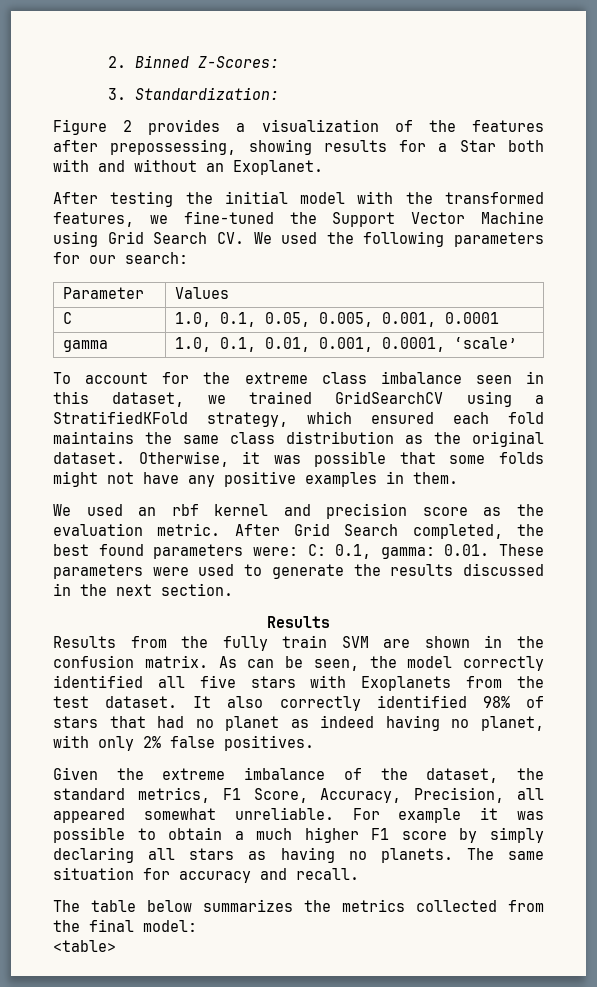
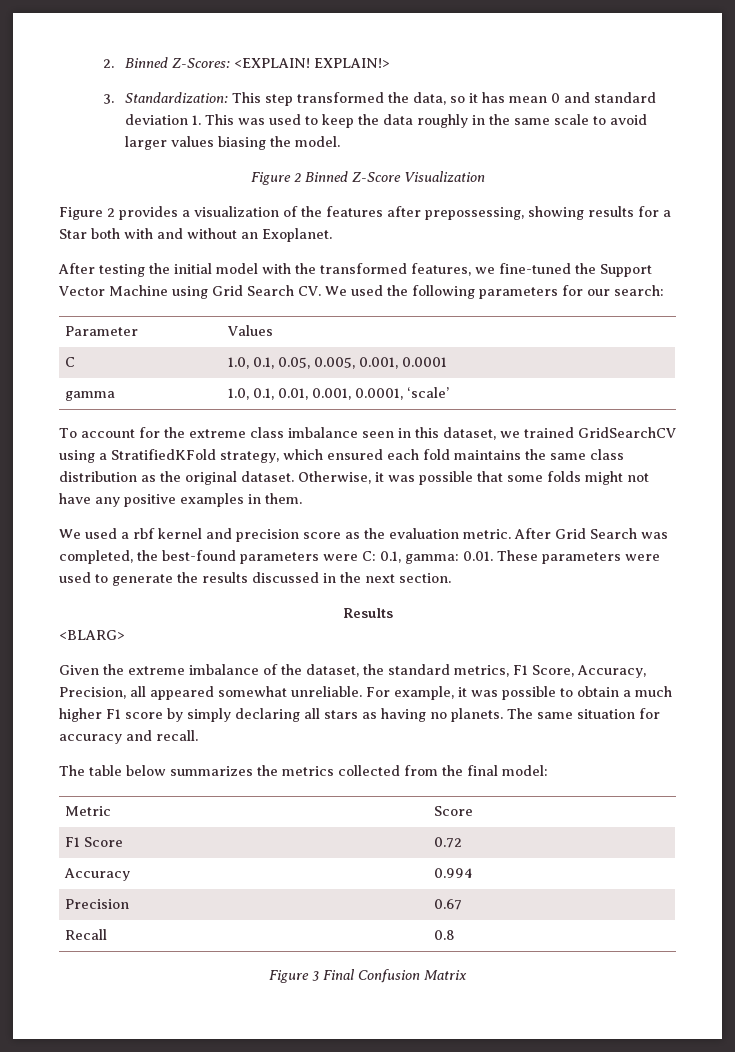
(280, 62) none -> [234,58,391,68] <EXPLAIN! EXPLAIN!>
(280, 93) none -> [232,92,657,106] [125,114,648,128] [125,136,341,150] [250,171,485,185] This step transformed the data, so it has mean 0 and standard deviation 1. This was used to keep the data roughly in the same scale to avoid larger values biasing the model. // Figure 2 Binned Z-Score Visualization
[138,507,157,516] an -> [121,532,129,539] a
(399, 530) none -> [641,532,668,539] was
[53,544,298,559] best found parameters were: -> [162,550,358,564] best-found parameters were
[53,635,544,651] [53,655,544,671] [53,675,544,691] [53,695,544,711] [53,715,544,731] [53,735,314,751] Results from the fully train SVM are shown in the confusion matrix. As can be seen, the model correctly identified all five stars with Exoplanets from the test dataset. It also correctly identified 98% of stars that had no planet as indeed having no planet, with only 2% false positives. -> [59,630,125,640] <BLARG>
[398,808,462,823] example -> [394,686,454,700] example,
[53,940,116,952] // <table> -> [65,806,112,816] [434,806,474,816] [65,837,124,847] [434,837,463,848] [64,868,131,881] [434,868,474,878] [65,899,130,909] [434,899,463,910] [65,929,108,940] [434,930,456,940] [269,969,467,983] // Metric | Score // F1 Score | 0.72 // Accuracy | 0.994 // Precision | 0.67 // Recall | 0.8 // Figure 3 Final Confusion Matrix

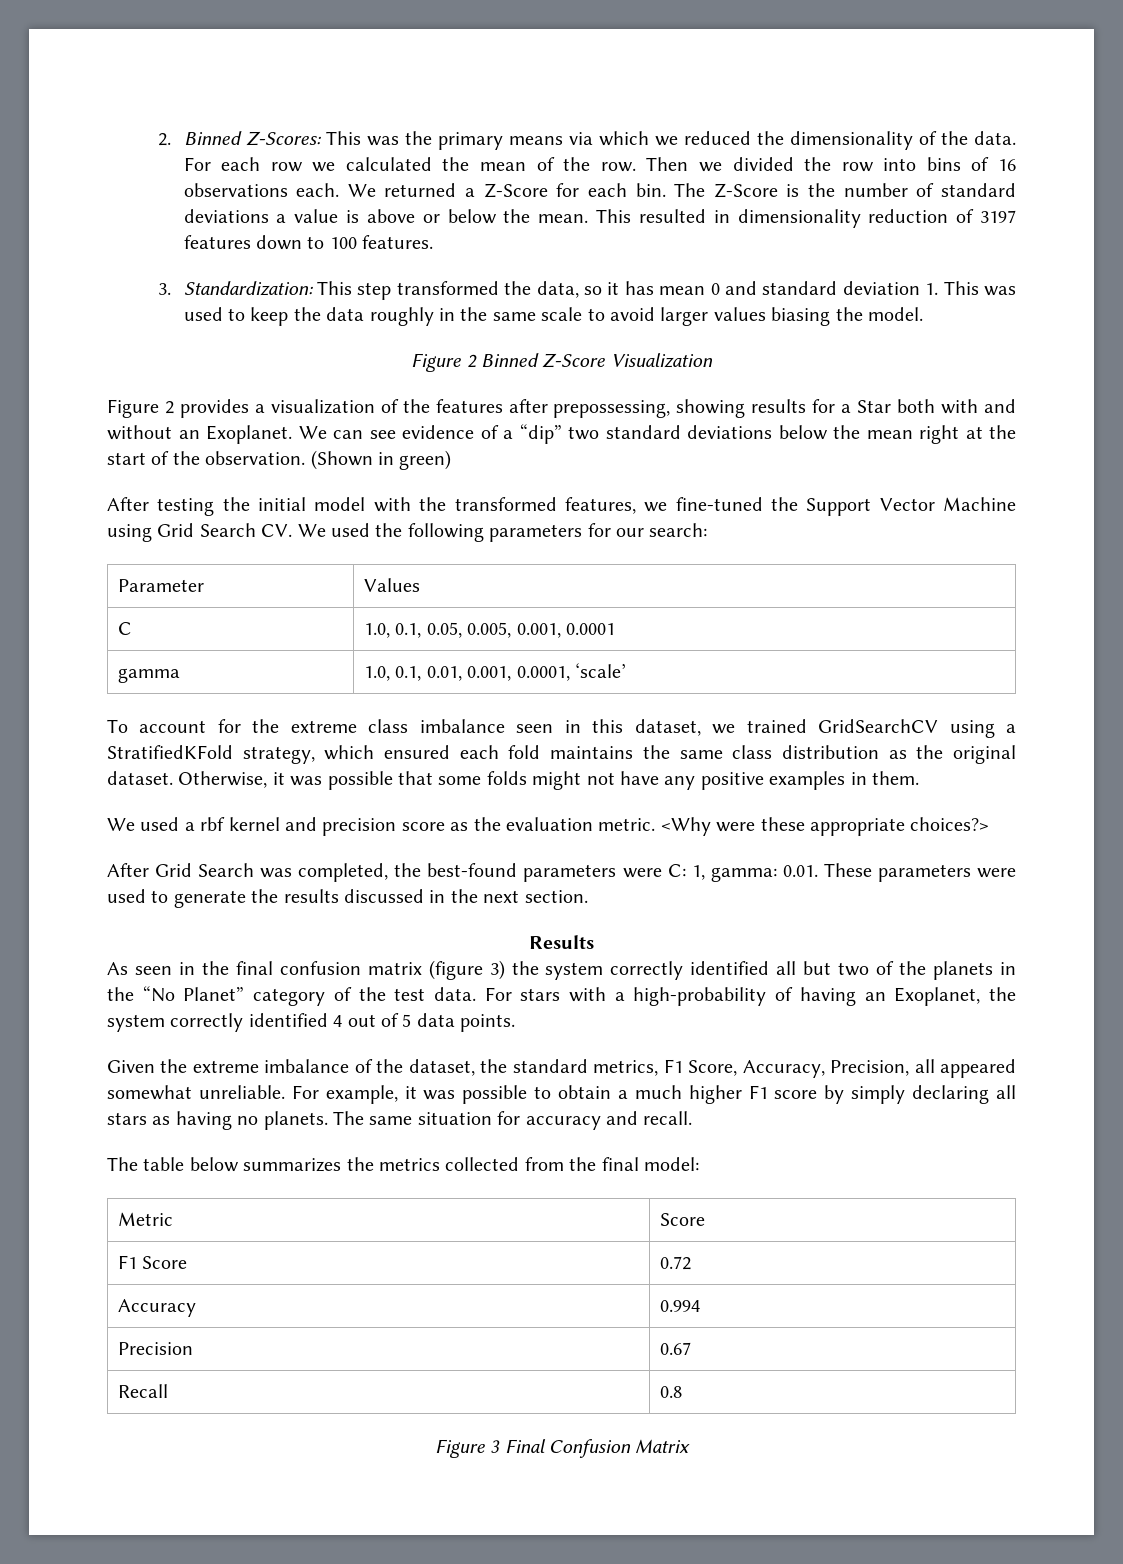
[234,58,391,68] <EXPLAIN! EXPLAIN!> -> [325,131,1016,150] [183,157,1017,172] [183,183,1016,198] [183,209,1017,228] [183,235,434,250] This was the primary means via which we reduced the dimensionality of the data. For each row we calculated the mean of the row. Then we divided the row into bins of 16 observations each. We returned a Z-Score for each bin. The Z-Score is the number of standard deviations a value is above or below the mean. This resulted in dimensionality reduction of 3197 features down to 100 features.
(332, 235) none -> [298,424,1016,444] [107,450,452,470] We can see evidence of a “dip” two standard deviations below the mean right at the start of the observation. (Shown in green)
(511, 534) none -> [660,817,990,836] <Why were these appropriate choices?> //
[380,551,401,563] 0.1, -> [691,865,705,880] 1,
[59,630,125,640] <BLARG> -> [107,960,1016,980] [107,986,1017,1006] [107,1013,516,1032] As seen in the final confusion matrix (figure 3) the system correctly identified all but two of the planets in the “No Planet” category of the test data. For stars with a high-probability of having an Exoplanet, the system correctly identified 4 out of 5 data points.

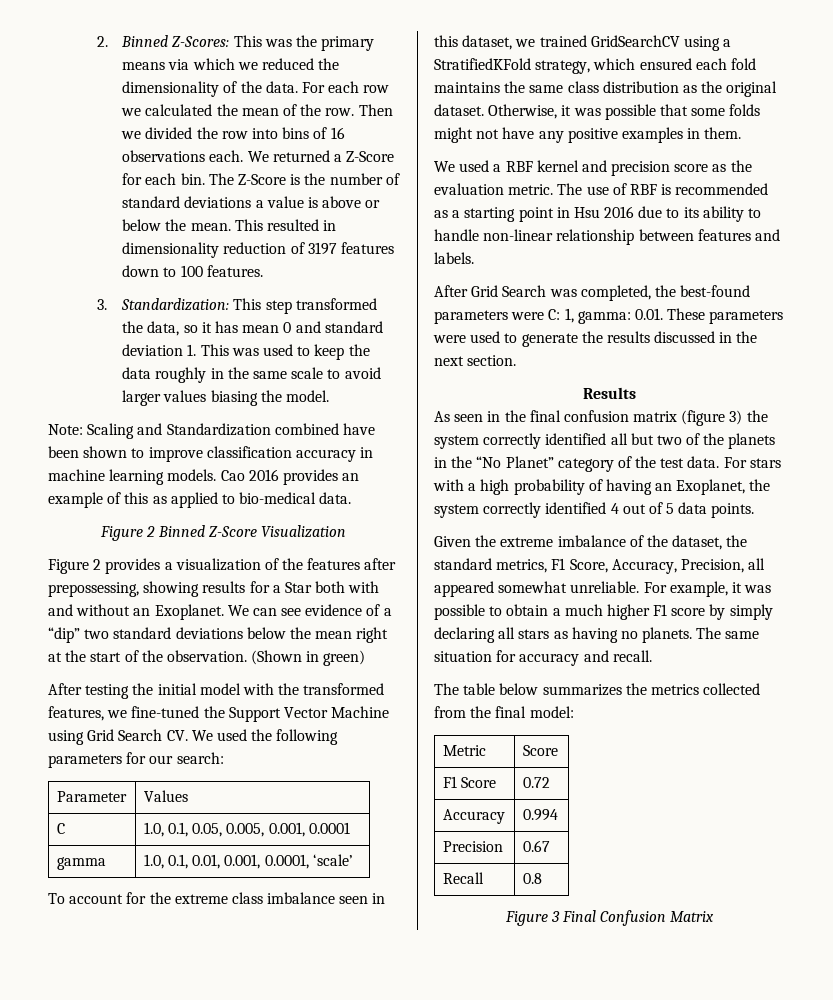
(923, 314) none -> [48,423,375,439] [48,446,374,462] [48,469,360,485] [48,492,352,508] // Note: Scaling and Standardization combined have been shown to improve classification accuracy in machine learning models. Cao 2016 provides an example of this as applied to bio-medical data.
[200,817,226,831] rbf -> [505,161,533,172] RBF
[660,817,990,836] <Why were these appropriate choices?> -> [557,183,769,195] [434,206,762,222] [434,229,780,245] [434,252,474,264] The use of RBF is recommended as a starting point in Hsu 2016 due to its ability to handle non-linear relationship between features and labels.
[633,987,767,1006] high-probability -> [480,479,585,495] high probability

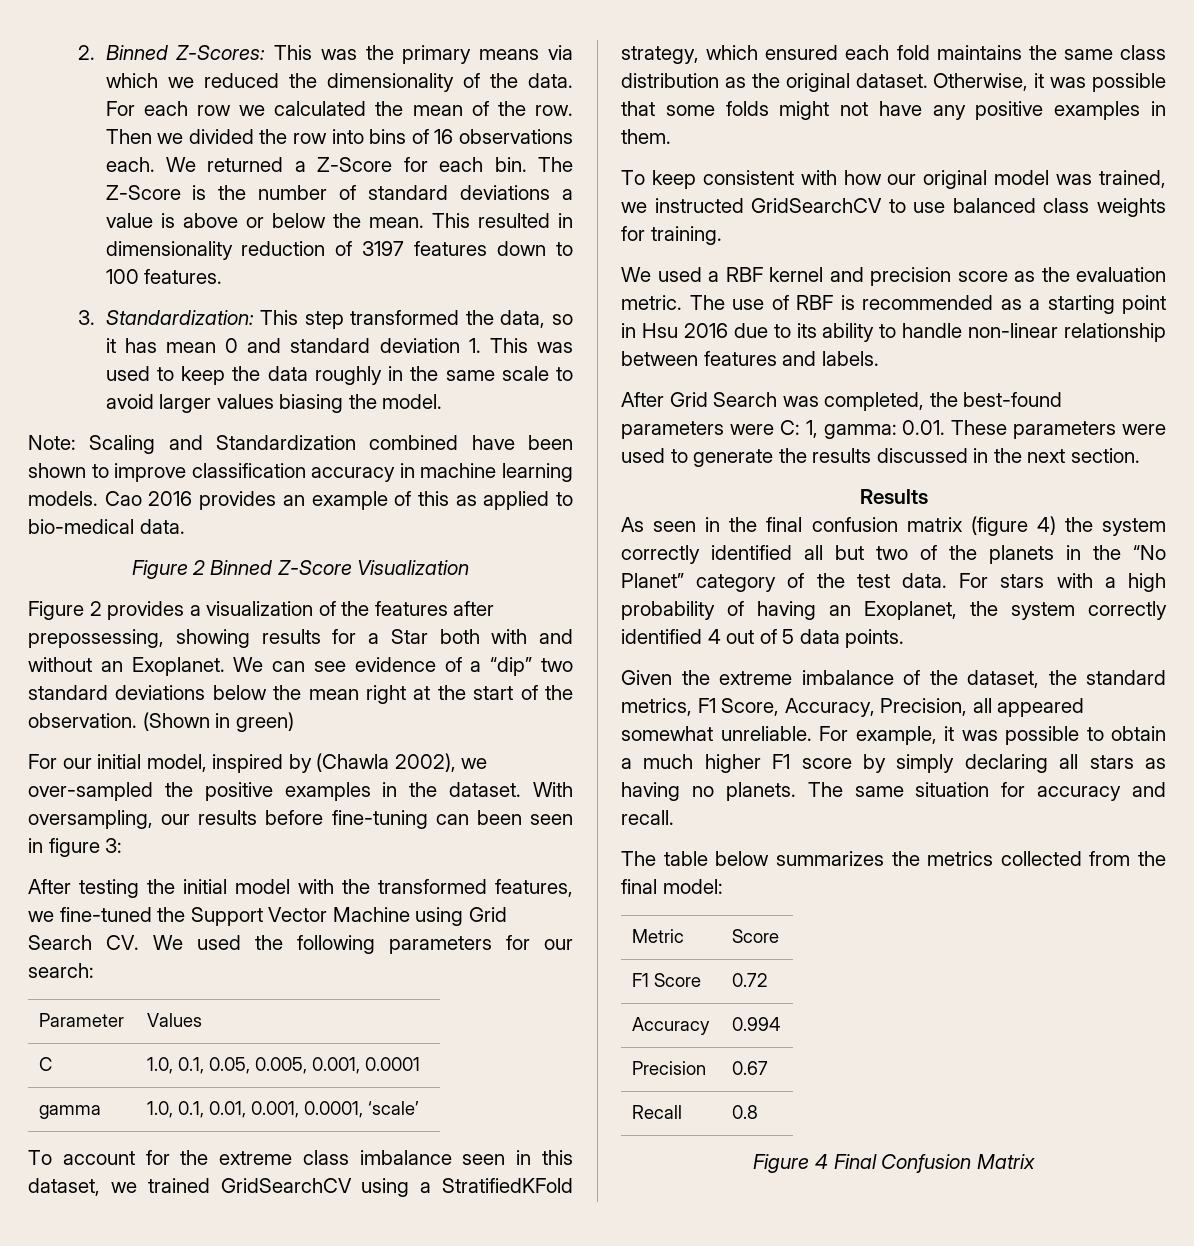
(366, 658) none -> [28,753,488,773] [28,782,573,801] [28,810,574,829] [28,838,123,857] // For our initial model, inspired by (Chawla 2002), we over-sampled the positive examples in the dataset. With oversampling, our results before fine-tuning can been seen in figure 3:
(742, 133) none -> [621,170,1166,189] [621,198,1166,217] [621,226,722,245] // To keep consistent with how our original model was trained, we instructed GridSearchCV to use balanced class weights for training.
[729,410,743,425] 3) -> [1036,516,1056,535] 4)
[550,911,560,922] 3 -> [814,1154,828,1169] 4

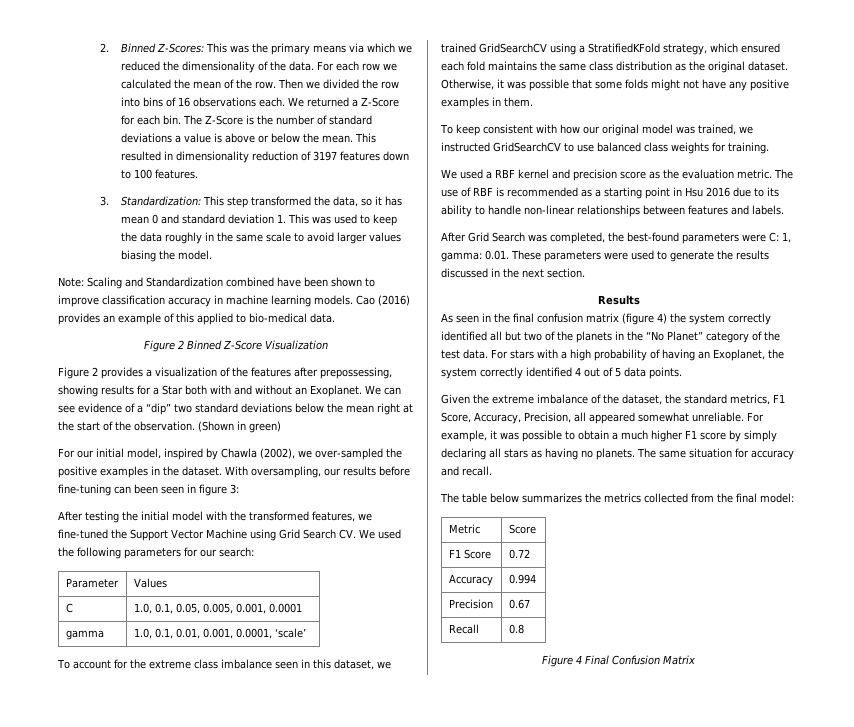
[148,491,193,506] 2016 -> [378,295,410,306] (2016)
[455,495,477,506] as -> (194, 318) none
[316,753,456,772] (Chawla 2002), -> [221,448,295,459] Chawla (2002),
[1064,323,1166,342] relationship -> [577,205,640,217] relationships

